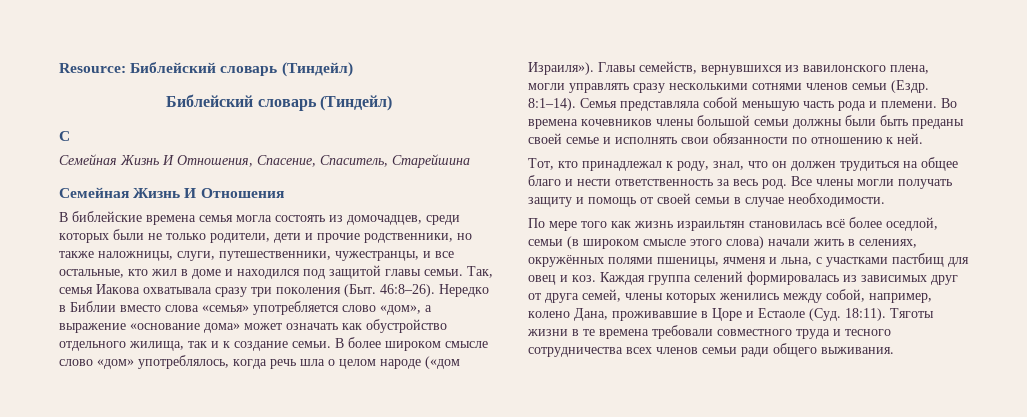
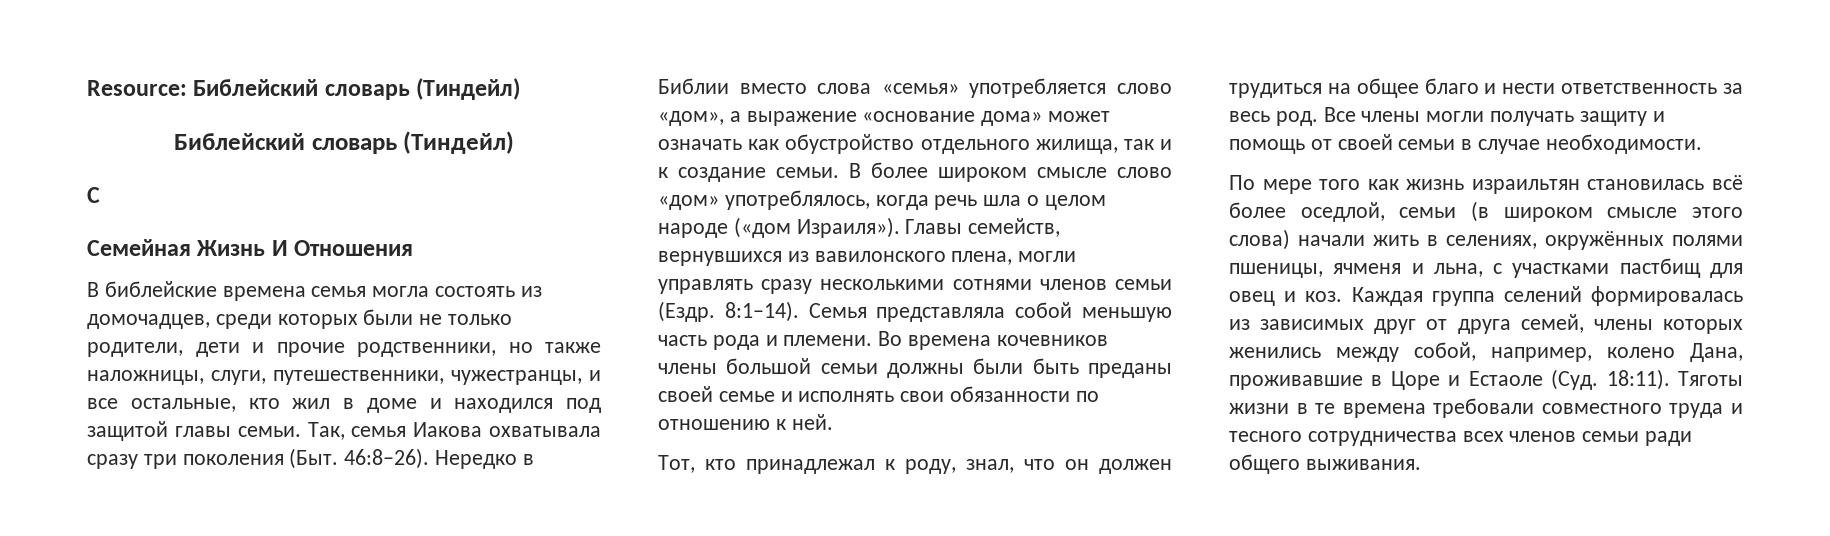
[59,154,470,168] // Семейная Жизнь И Отношения, Спасение, Спаситель, Старейшина -> (100, 195) none

